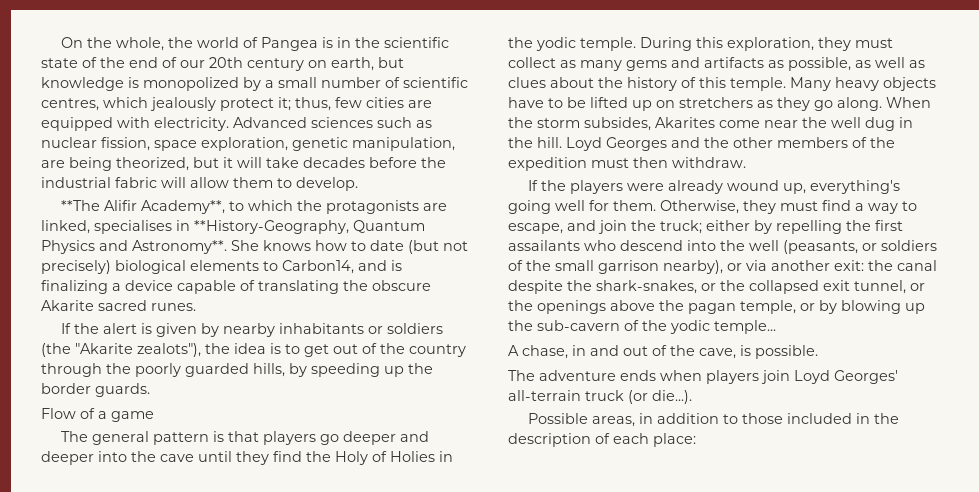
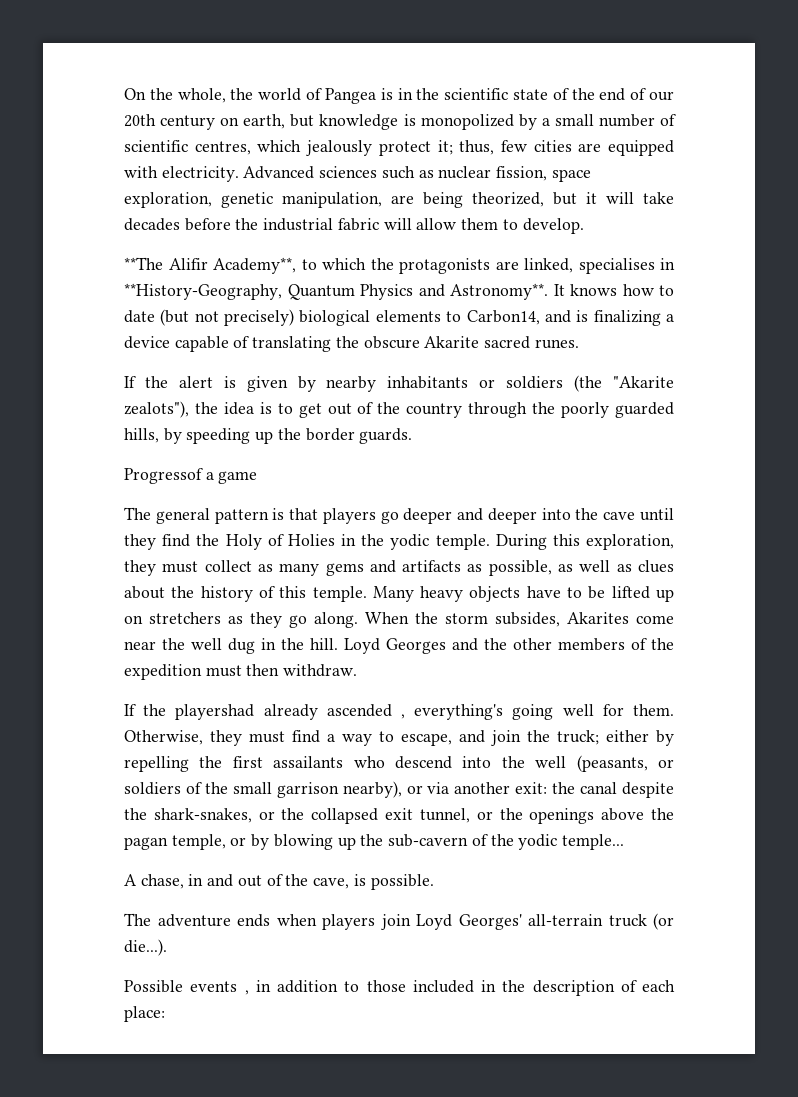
[231,240,259,251] She -> [553,284,565,296] It
[41,408,95,419] Flow of -> [124,468,203,484] Progressof
[570,180,807,194] players were already wound up, -> [175,704,405,720] playershad already ascended ,
[592,416,636,427] areas, -> [190,981,249,995] events ,

